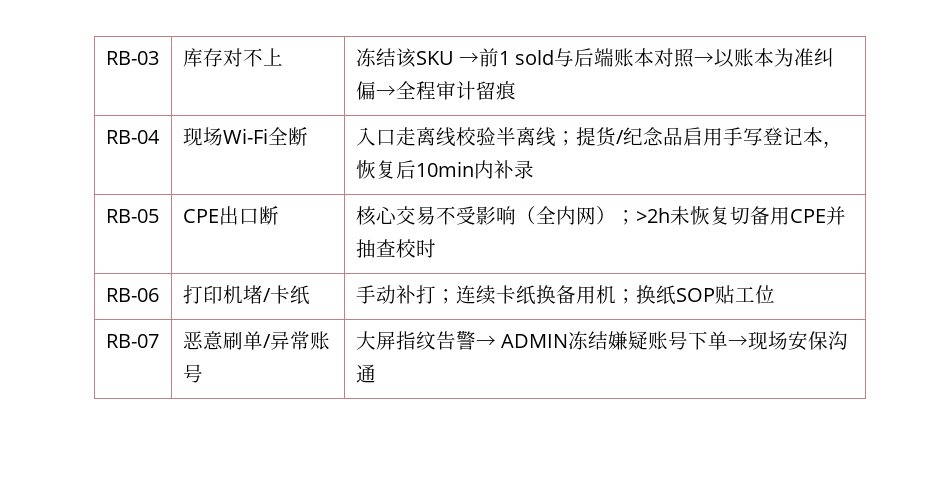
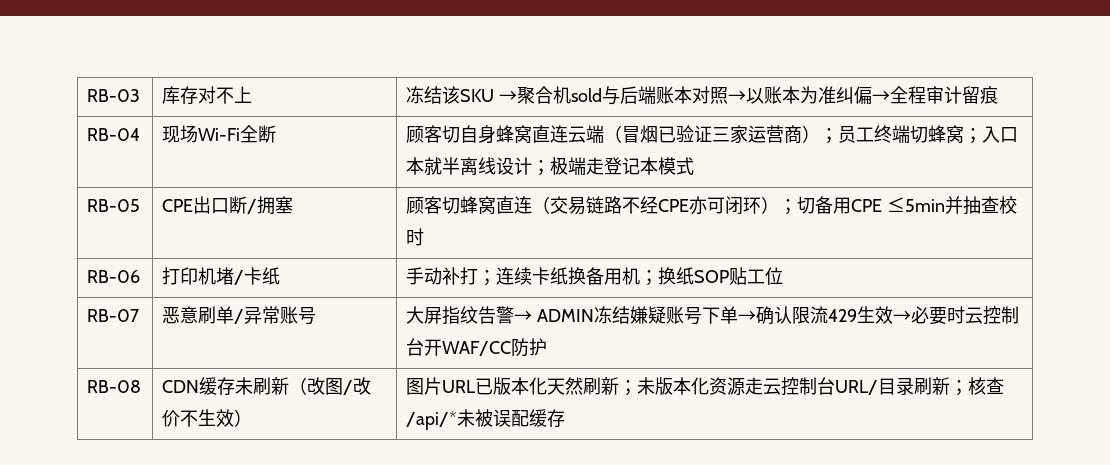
[479,48,511,67] 前1 -> [516,86,571,104] 聚合机
[355,127,843,148] [355,160,534,179] [105,209,159,223] [182,206,279,225] [355,206,730,226] 入口走离线校验半离线；提货/纪念品启用手写登记本，恢复后10min内补录 // RB-05 | CPE出口断 | 核心交易不受影响（全内网）；>2h未恢复 -> [406,125,1019,144] [406,157,695,176] [87,199,141,212] [162,196,294,214] [406,196,798,215] 顾客切自身蜂窝直连云端（冒烟已验证三家运营商）；员工终端切蜂窝；入口本就半离线设计；极端走登记本模式 // RB-05 | CPE出口断/拥塞 | 顾客切蜂窝直连（交易链路不经CPE亦可闭环）；
(826, 216) none -> [886,197,945,212] ≤5min
[748,331,849,351] [355,364,376,383] 现场安保沟通 -> [755,306,1019,325] [406,338,548,357] [87,380,142,393] [162,377,372,395] [162,409,253,427] [406,377,1005,396] [406,409,566,430] 确认限流429生效→必要时云控制台开WAF/CC防护 // RB-08 | CDN缓存未刷新（改图/改价不生效） | 图片URL已版本化天然刷新；未版本化资源走云控制台URL/目录刷新；核查/api/*未被误配缓存

